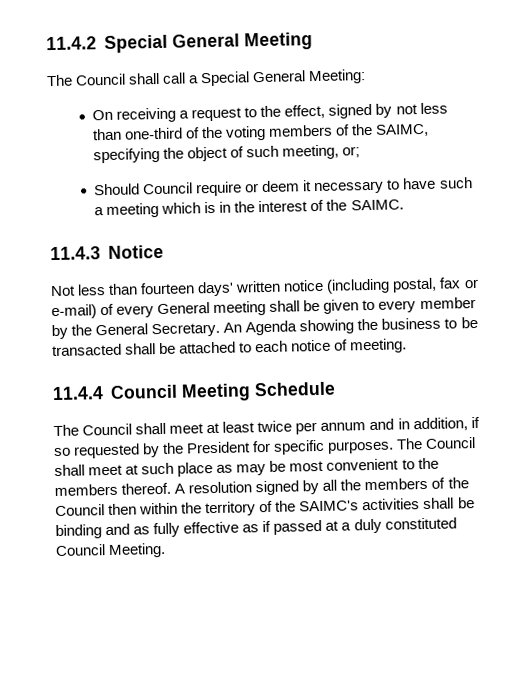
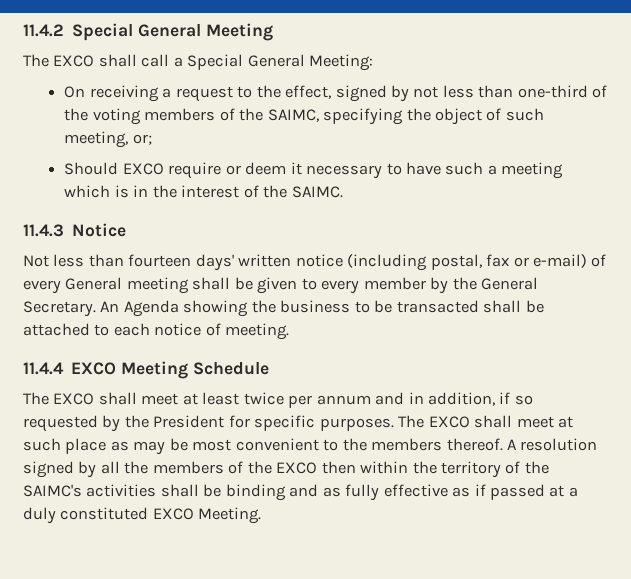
[75,73,127,86] Council -> [53,55,95,67] EXCO
[143,182,194,195] Council -> [122,163,164,175] EXCO
[109,384,178,399] Council -> [71,362,117,375] EXCO
[82,423,133,436] Council -> [53,393,95,405] EXCO
[425,437,477,449] Council -> [428,416,470,428] EXCO
[55,504,105,517] Council -> [276,462,318,474] EXCO
[55,544,106,557] Council -> [152,508,194,520] EXCO

